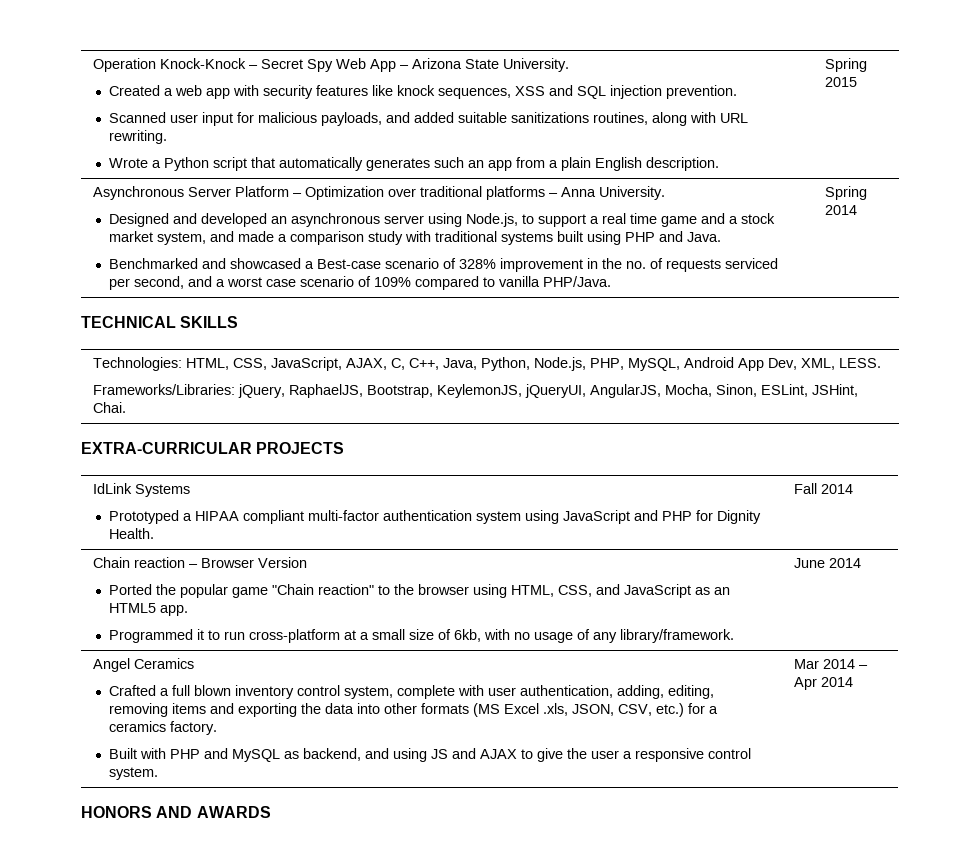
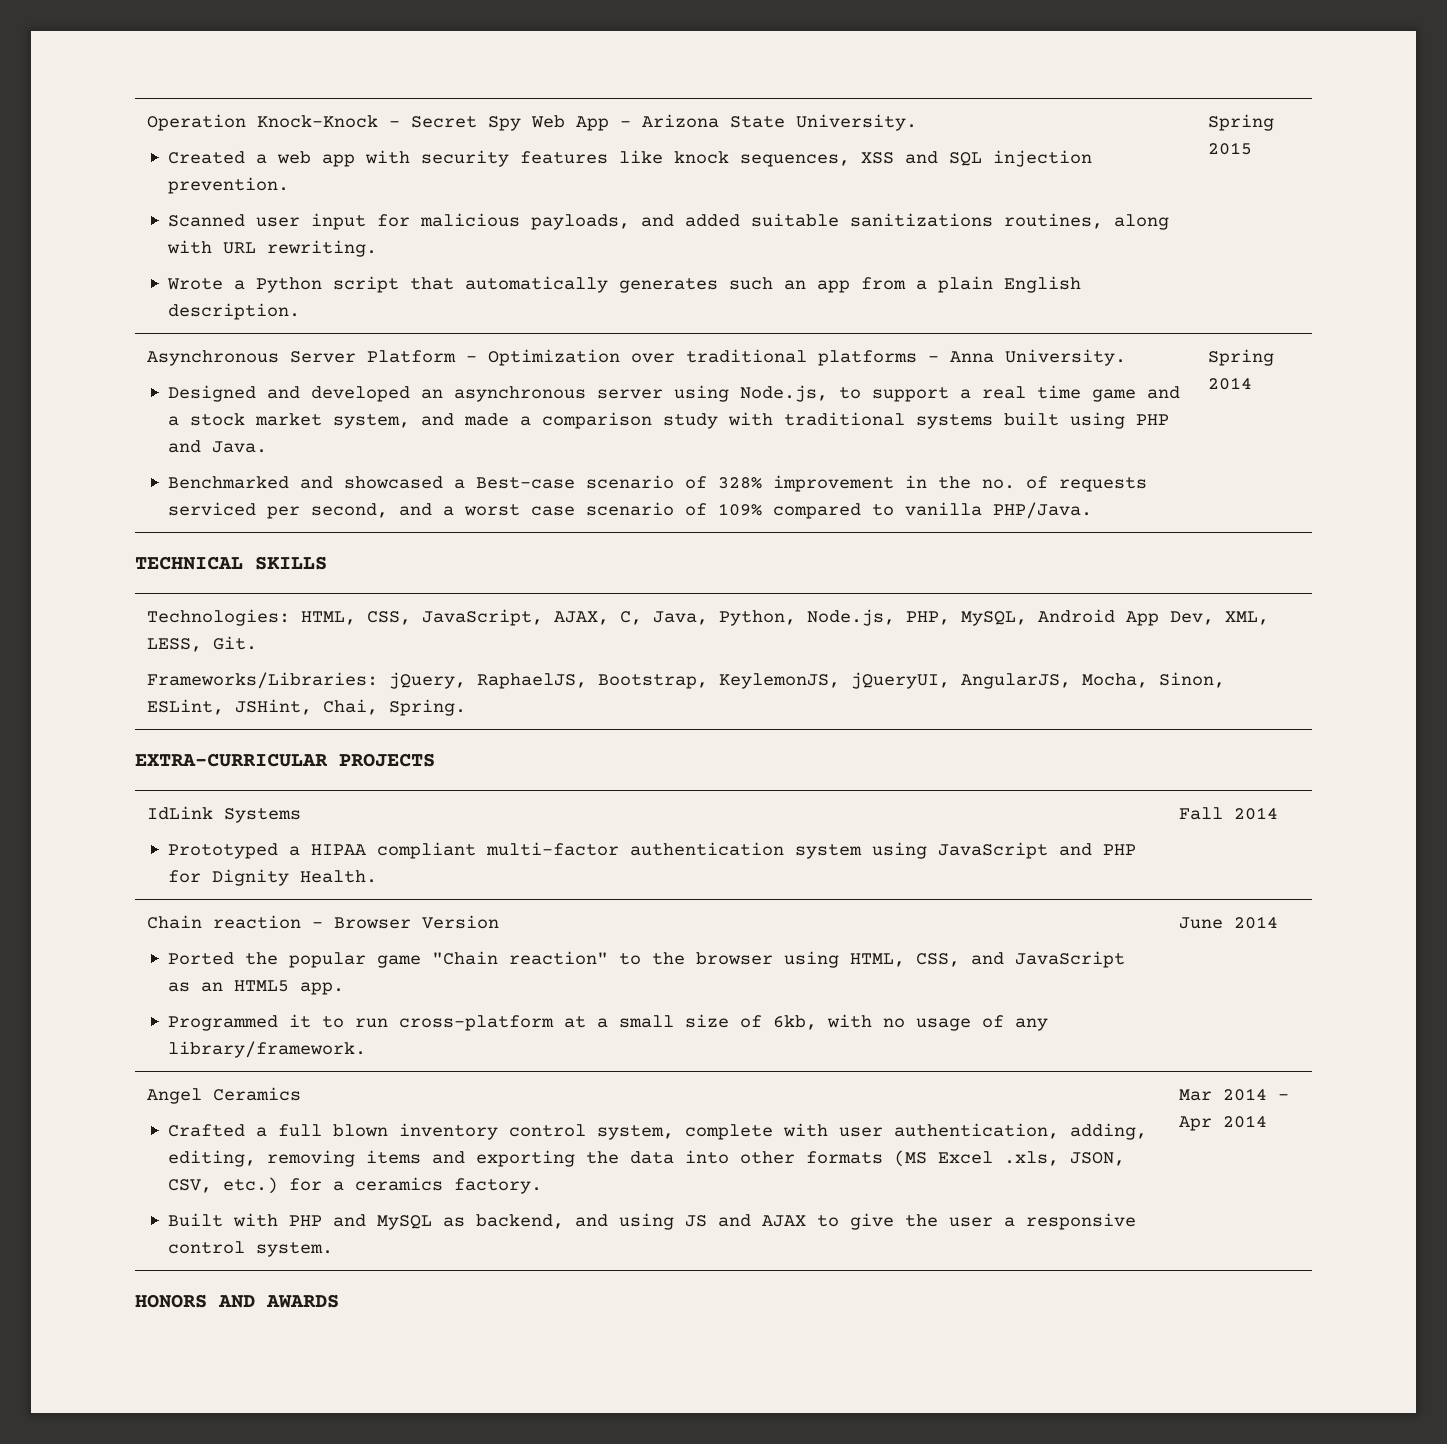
[409,358,440,370] C++, -> (643, 618) none
[839,358,882,368] LESS. -> [147,636,258,652] LESS, Git.
[93,402,127,413] Chai. -> [323,699,467,716] Chai, Spring.

